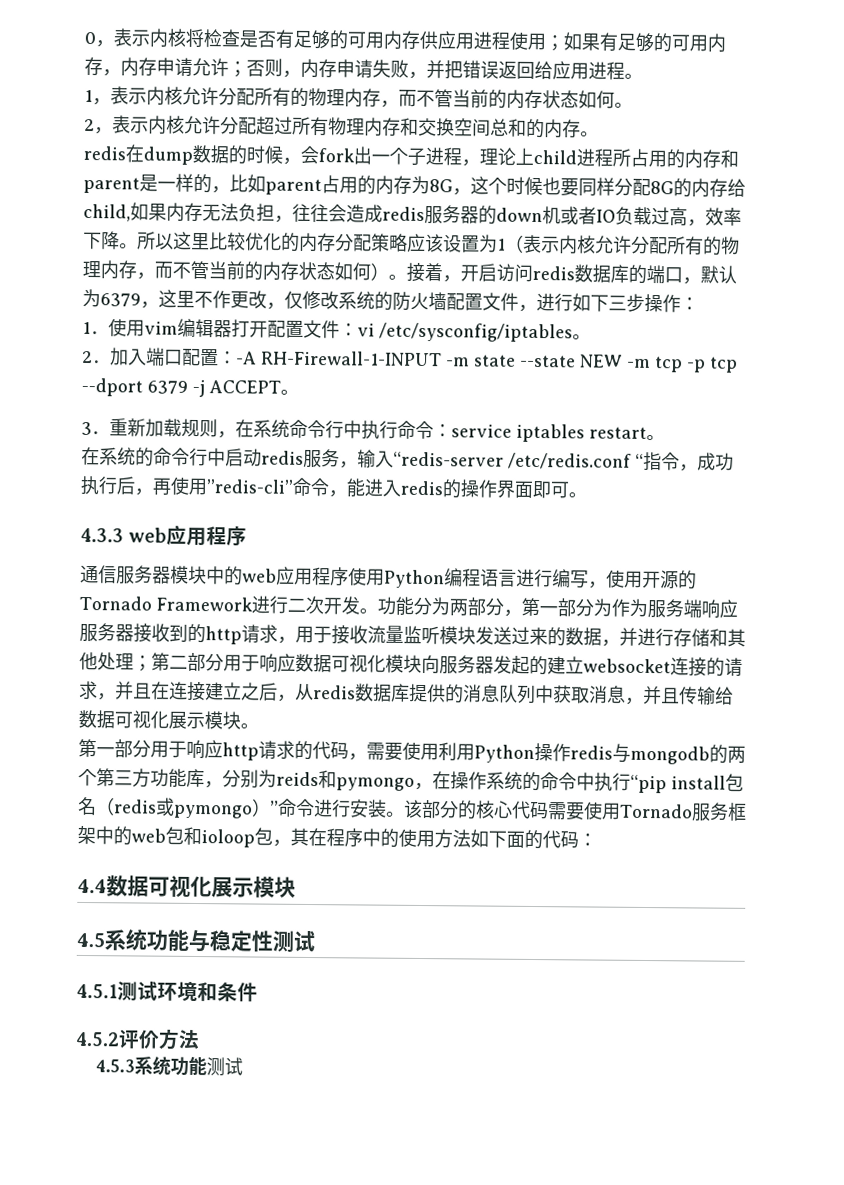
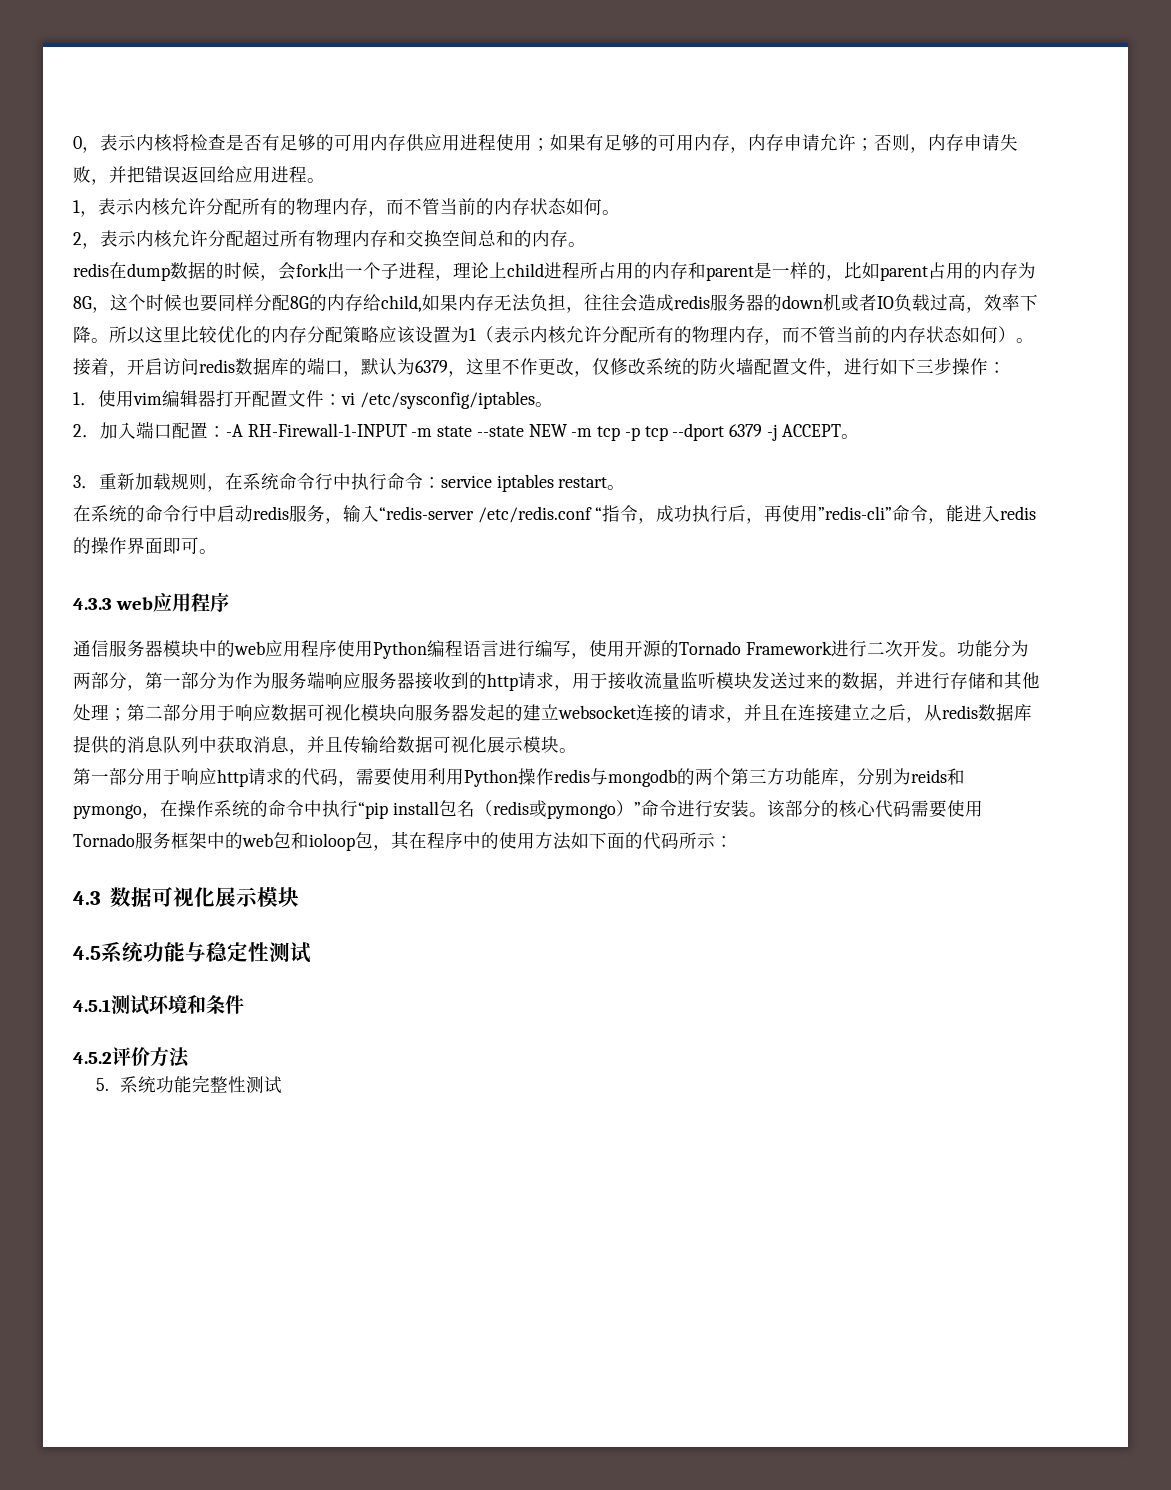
[578,833,597,847] [77,878,107,894] ： // 4.4 -> [679,832,733,849] [73,891,101,905] 所示： // 4.3
[95,1055,208,1076] 4.5.3系统功能 -> [96,1075,246,1093] 5.系统功能完整性

